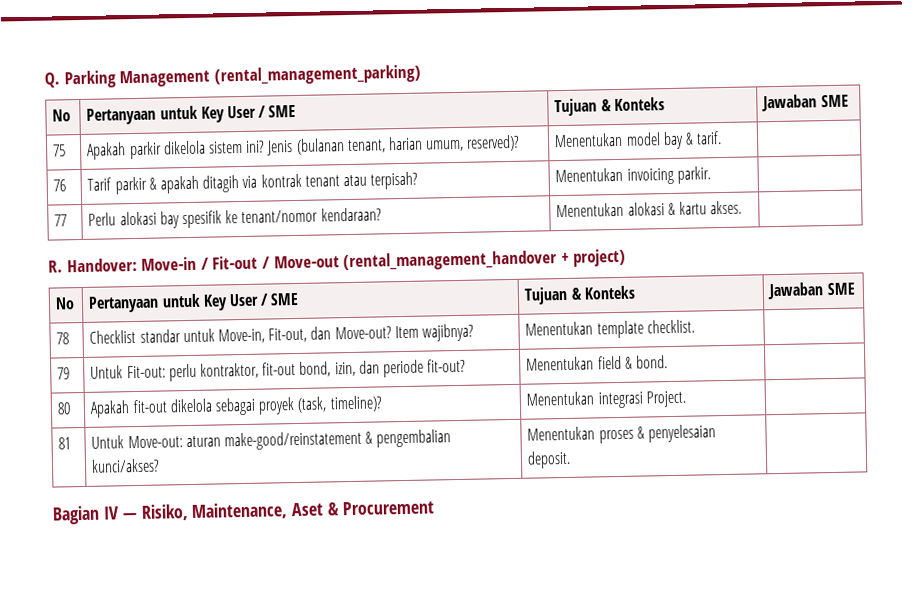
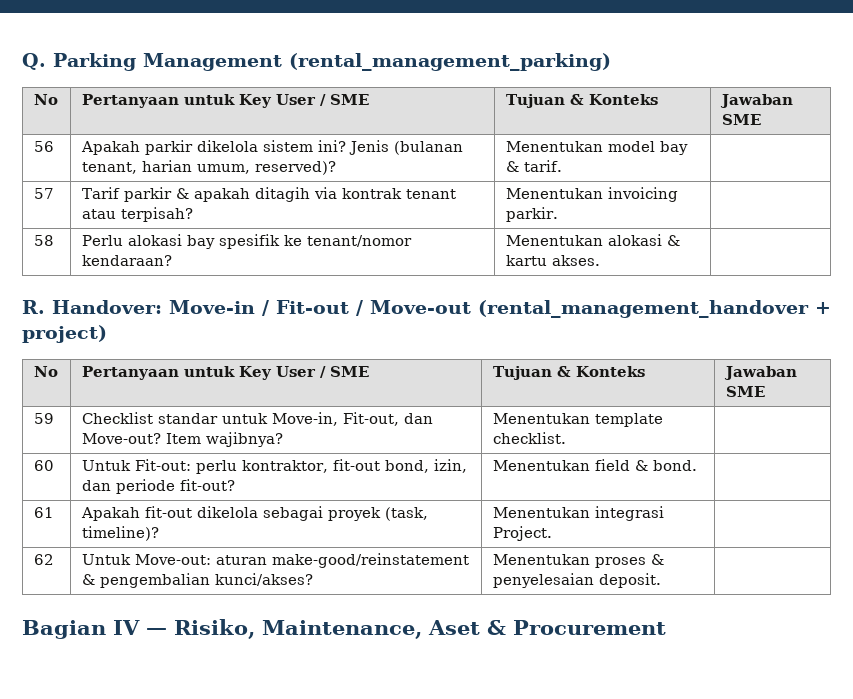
[53,144,67,157] 75 -> [33,141,54,152] 56
[53,179,67,192] 76 -> [33,188,54,199] 57
[54,214,68,227] 77 -> [33,235,54,246] 58
[56,332,70,345] 78 -> [33,413,54,424] 59
[57,367,71,380] 79 -> [33,460,54,471] 60
[57,402,72,415] 80 -> [33,507,54,518] 61
[58,437,72,450] 81 -> [33,554,54,565] 62

